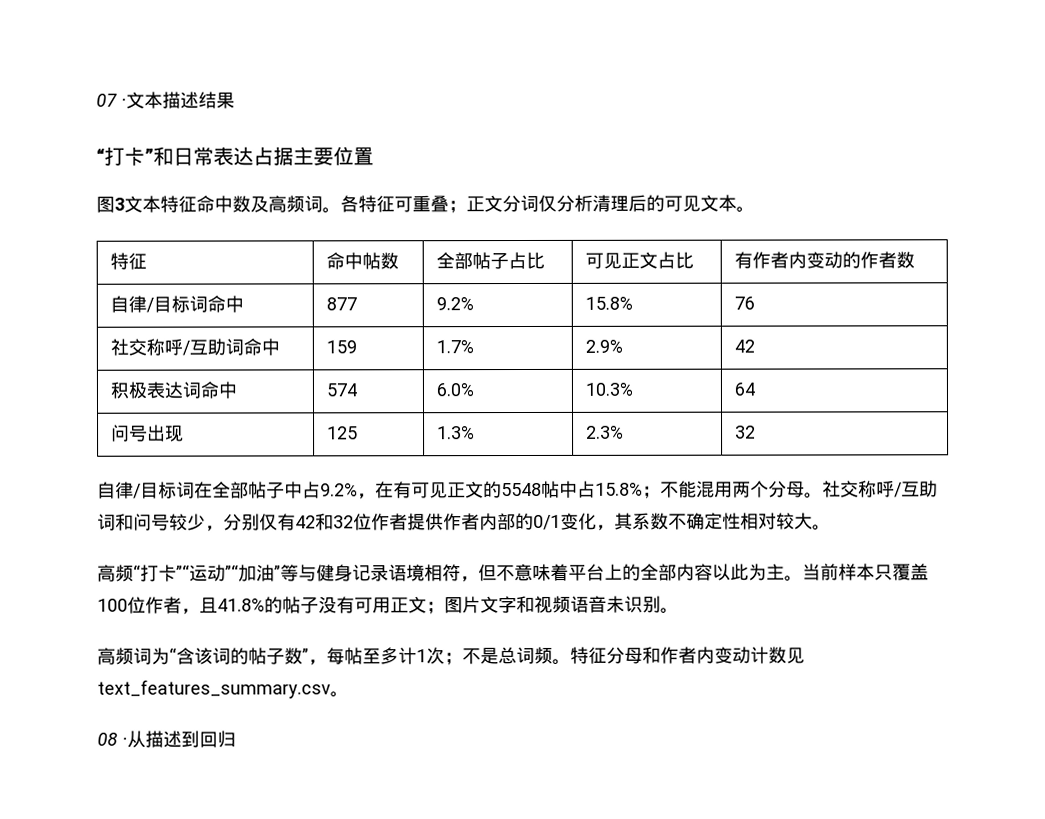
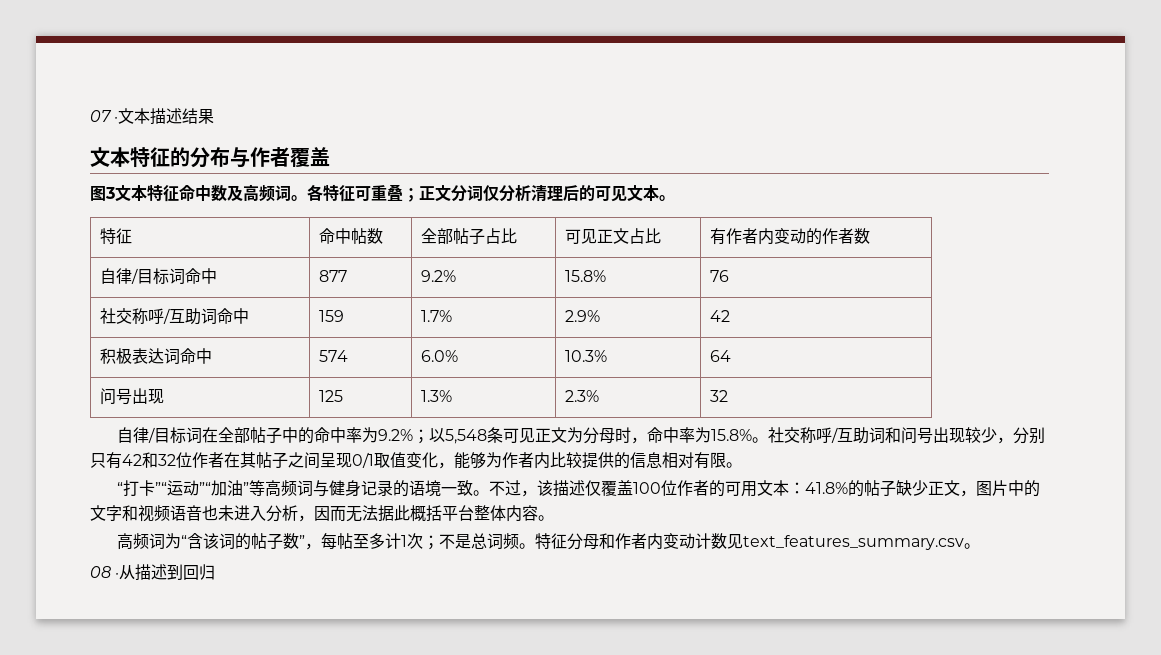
[96,146,374,166] “打卡”和日常表达占据主要位置 -> [90,147,330,168] 文本特征的分布与作者覆盖
[302,480,805,500] 占9.2%，在有可见正文的5548帖中占15.8%；不能混用两个分母 -> [297,427,752,444] 的命中率为9.2%；以5,548条可见正文为分母时，命中率为15.8%
(170, 522) none -> [932,427,965,443] 出现
[259,513,278,531] 仅 -> [90,453,106,468] 只
[407,512,831,531] [97,564,134,582] 提供作者内部的0/1变化，其系数不确定性相对较大。 // 高频 -> [224,452,742,469] 在其帖子之间呈现0/1取值变化，能够为作者内比较提供的信息相对有限。 //
(299, 573) none -> [264,480,313,497] 高频词
[388,563,929,583] [97,595,661,615] 语境相符，但不意味着平台上的全部内容以此为主。当前样本只覆盖100位作者，且41.8%的帖子没有可用正文；图片文字和视频语音未识别 -> [392,480,1040,497] [90,505,538,522] 的语境一致。不过，该描述仅覆盖100位作者的可用文本：41.8%的帖子缺少正文，图片中的文字和视频语音也未进入分析，因而无法据此概括平台整体内容

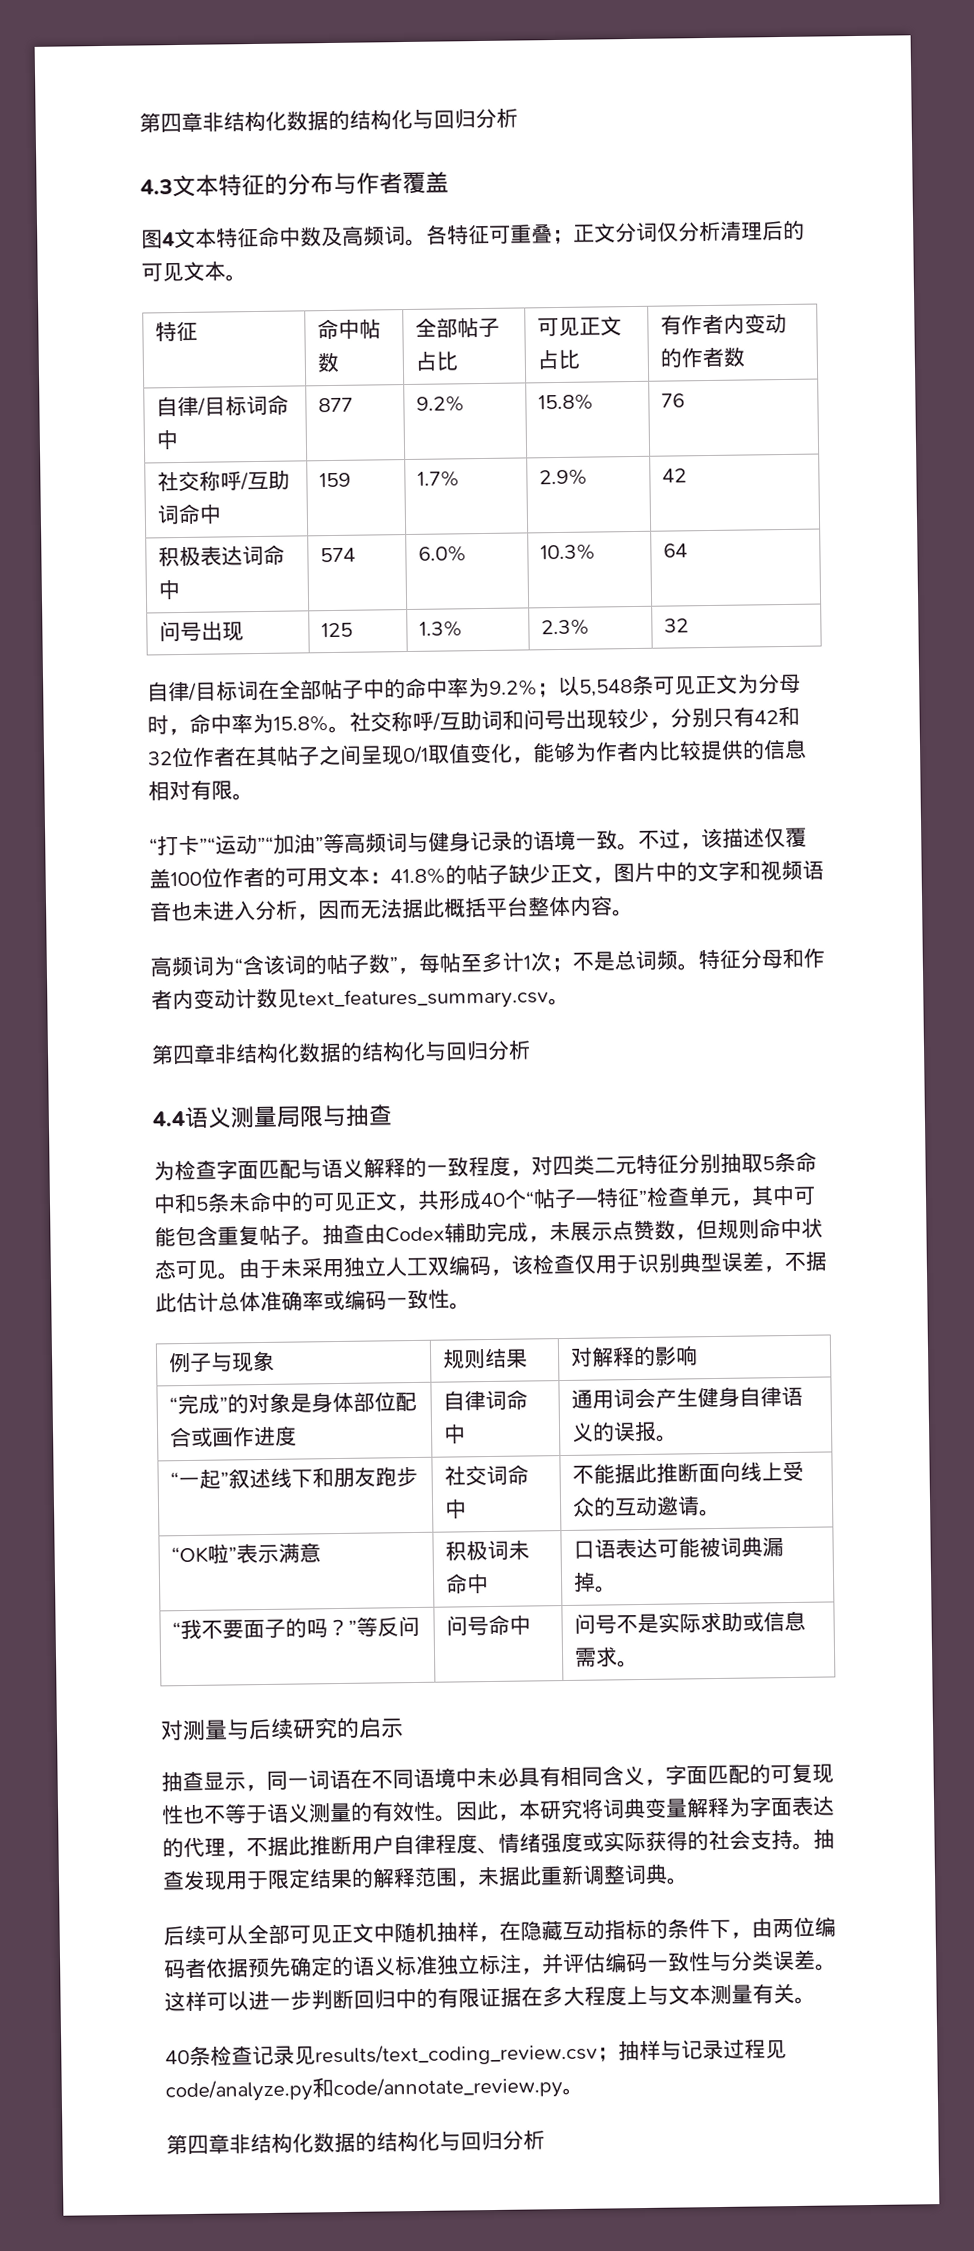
[90,108,215,125] 07 ·文本描述结果 // -> [139,108,518,133] [140,179,173,195] 第四章非结构化数据的结构化与回归分析 // 4.3
[105,187,115,199] 3 -> [162,232,175,247] 4
[90,564,216,581] 08 ·从描述到回归 -> [151,1040,531,1065] [152,1104,392,1130] [153,1151,817,1181] [153,1184,816,1215] [154,1217,823,1247] [154,1251,827,1280] [155,1289,471,1313] [168,1350,276,1374] [442,1348,529,1369] [570,1345,699,1367] [169,1391,418,1415] [169,1425,298,1448] [443,1389,529,1411] [443,1423,467,1445] [571,1386,804,1409] [571,1421,679,1443] [170,1465,419,1490] [444,1464,530,1487] [444,1498,468,1520] [572,1461,805,1484] [572,1496,722,1518] [171,1542,322,1564] [445,1540,531,1562] [445,1573,490,1595] [573,1536,785,1559] [573,1572,618,1593] [172,1615,421,1640] [446,1614,532,1636] [574,1610,807,1634] [574,1646,640,1668] [160,1717,404,1742] [161,1762,834,1792] [161,1795,835,1825] [162,1829,835,1858] [162,1863,689,1891] [163,1916,836,1946] [164,1949,837,1979] [164,1982,816,2012] [165,2039,787,2067] [165,2076,584,2103] [166,2130,545,2155] 第四章非结构化数据的结构化与回归分析 // 4.4语义测量局限与抽查 // 为检查字面匹配与语义解释的一致程度，对四类二元特征分别抽取5条命中和5条未命中的可见正文，共形成40个“帖子—特征”检查单元，其中可能包含重复帖子。抽查由Codex辅助完成，未展示点赞数，但规则命中状态可见。由于未采用独立人工双编码，该检查仅用于识别典型误差，不据此估计总体准确率或编码一致性。 // 例子与现象 | 规则结果 | 对解释的影响 // “完成”的对象是身体部位配合或画作进度 | 自律词命中 | 通用词会产生健身自律语义的误报。 // “一起”叙述线下和朋友跑步 | 社交词命中 | 不能据此推断面向线上受众的互动邀请。 // “OK啦”表示满意 | 积极词未命中 | 口语表达可能被词典漏掉。 // “我不要面子的吗？”等反问 | 问号命中 | 问号不是实际求助或信息需求。 // 对测量与后续研究的启示 // 抽查显示，同一词语在不同语境中未必具有相同含义，字面匹配的可复现性也不等于语义测量的有效性。因此，本研究将词典变量解释为字面表达的代理，不据此推断用户自律程度、情绪强度或实际获得的社会支持。抽查发现用于限定结果的解释范围，未据此重新调整词典。 // 后续可从全部可见正文中随机抽样，在隐藏互动指标的条件下，由两位编码者依据预先确定的语义标准独立标注，并评估编码一致性与分类误差。这样可以进一步判断回归中的有限证据在多大程度上与文本测量有关。 // 40条检查记录见results/text_coding_review.csv；抽样与记录过程见code/analyze.py和code/annotate_review.py。 // 第四章非结构化数据的结构化与回归分析

